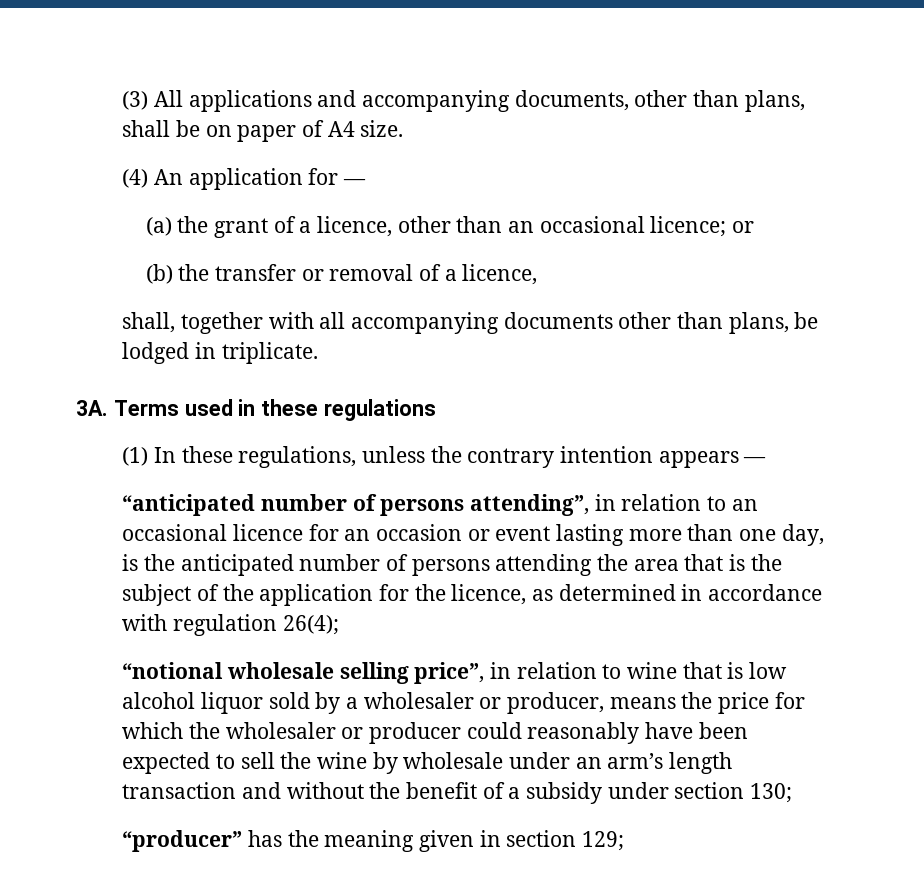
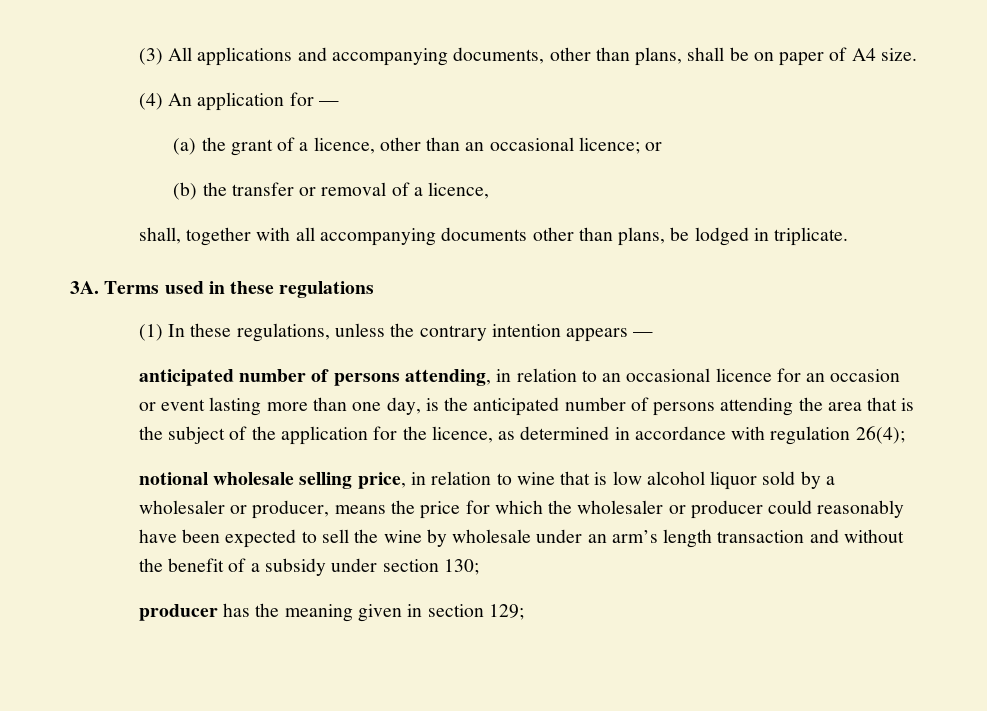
[122,494,590,516] “anticipated number of persons attending”, -> [138,369,491,386] anticipated number of persons attending,
[122,662,224,679] “notional -> [138,472,208,485] notional
[414,662,485,684] price”, -> [357,472,406,489] price,
[122,830,243,852] “producer” -> [138,604,218,621] producer

